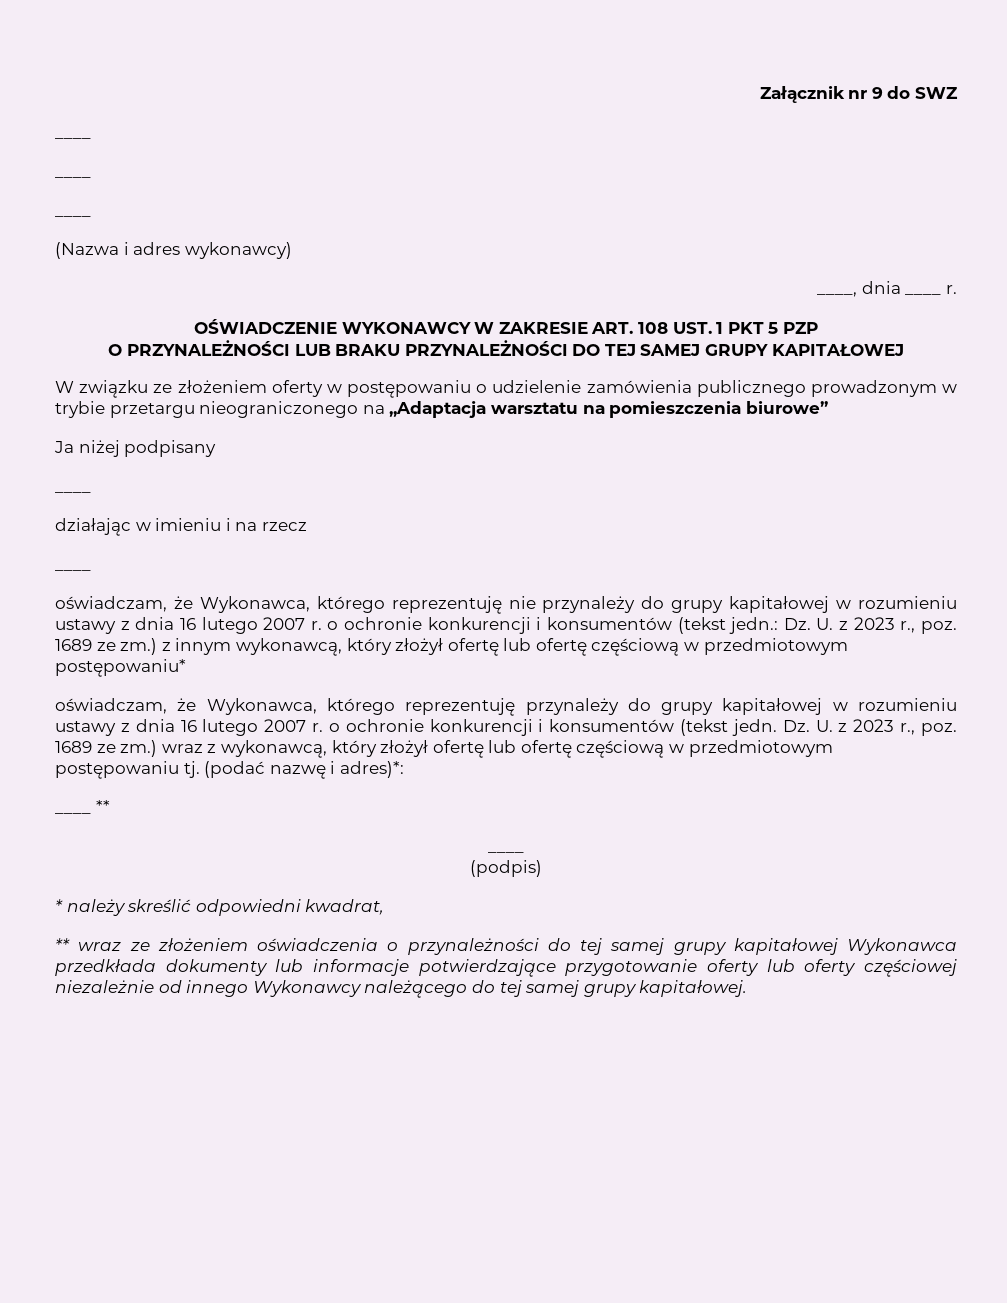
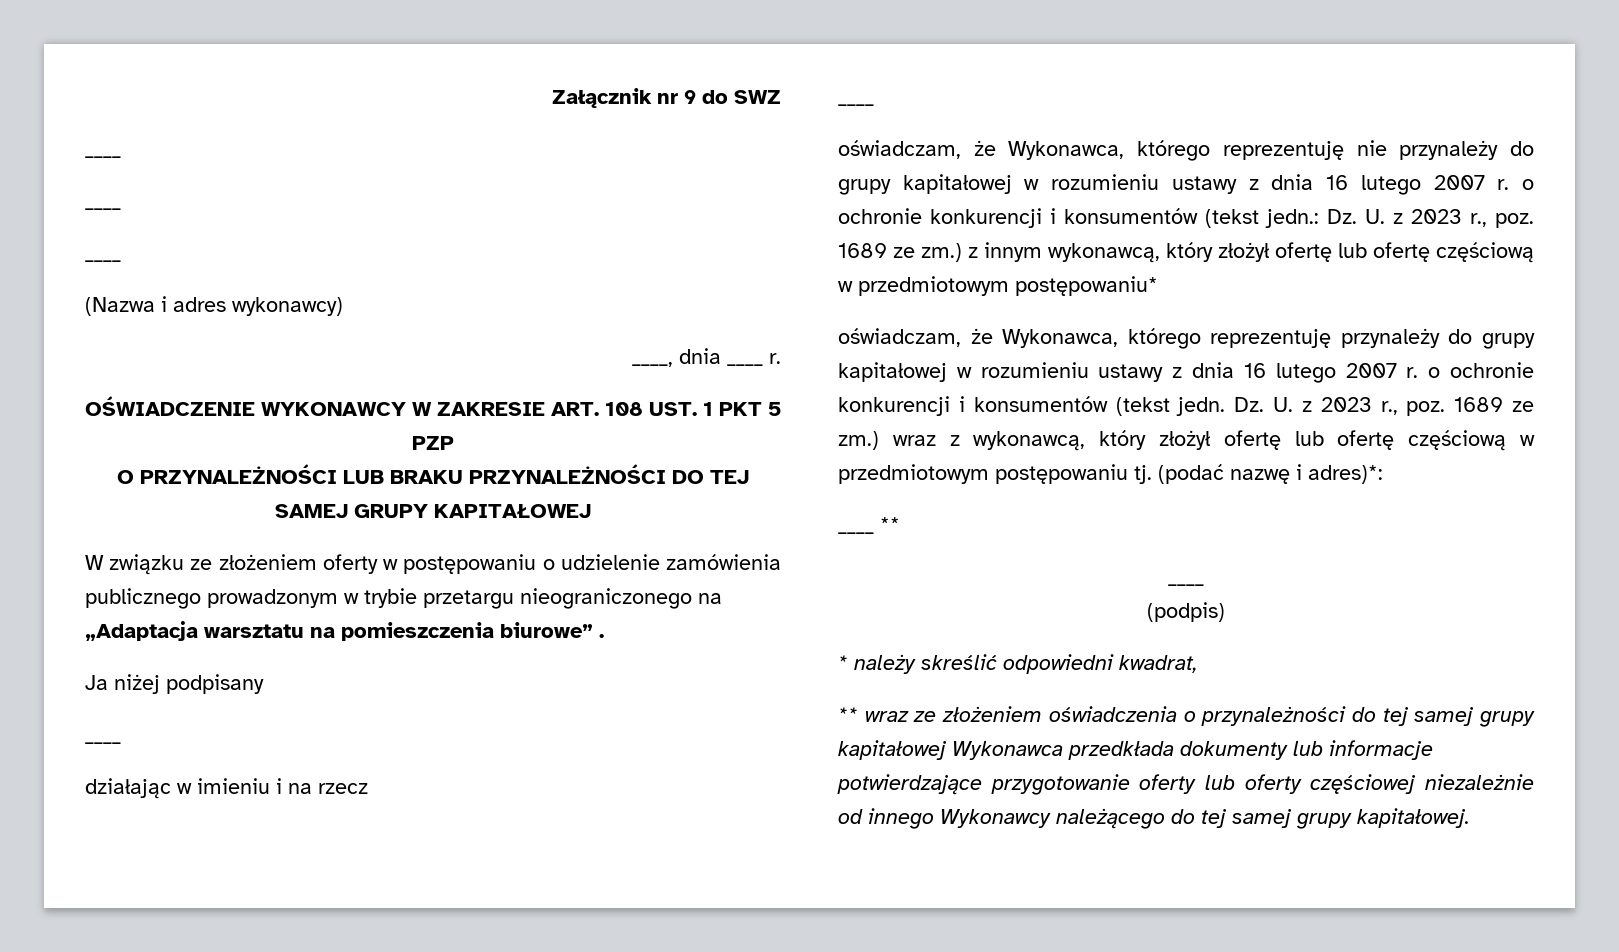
(828, 407) none -> [599,634,604,638] .

